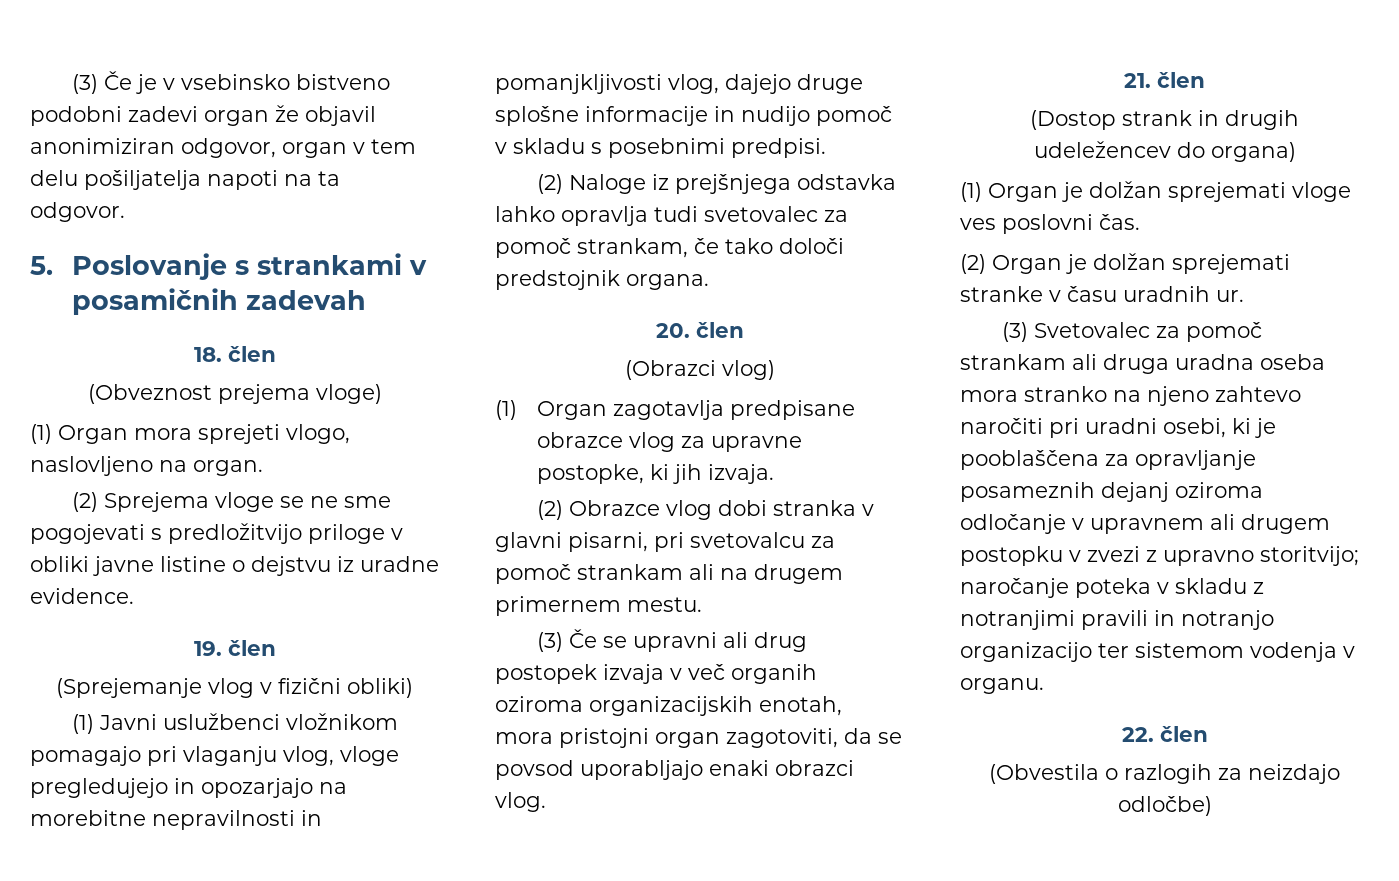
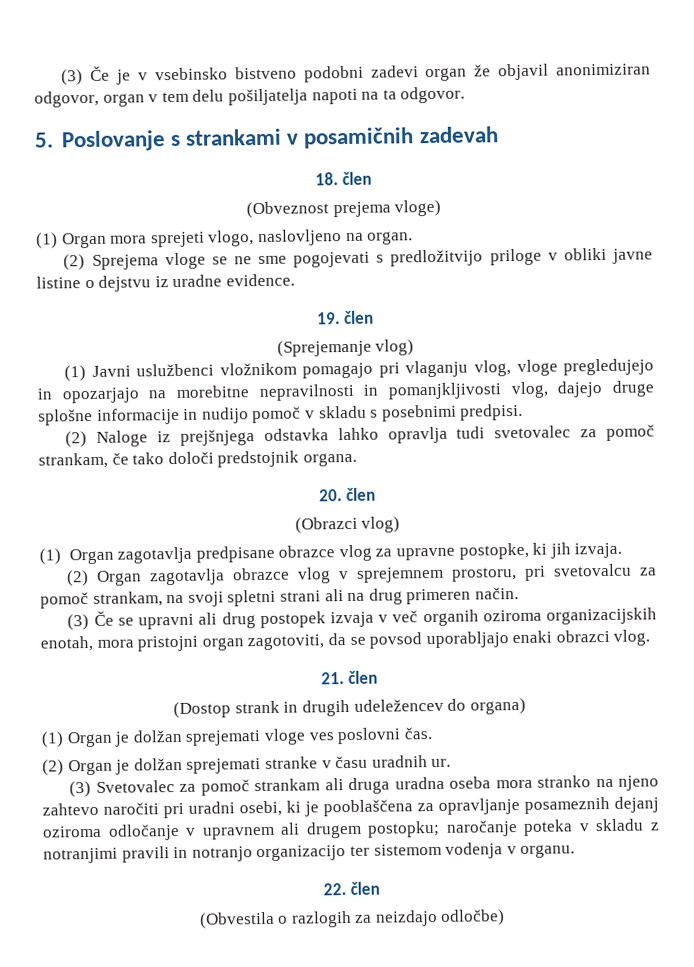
[208,678,413,698] vlog v fizični obliki) -> [375,339,415,356] vlog)
[568,500,874,520] [495,532,835,552] [495,564,843,584] [495,596,702,616] Obrazce vlog dobi stranka v glavni pisarni, pri svetovalcu za pomoč strankam ali na drugem primernem mestu. -> [97,563,657,586] [40,587,519,609] Organ zagotavlja obrazce vlog v sprejemnem prostoru, pri svetovalcu za pomoč strankam, na svoji spletni strani ali na drug primeren način.
[960,546,1359,566] postopku v zvezi z upravno storitvijo; -> [367,820,441,838] postopku;

